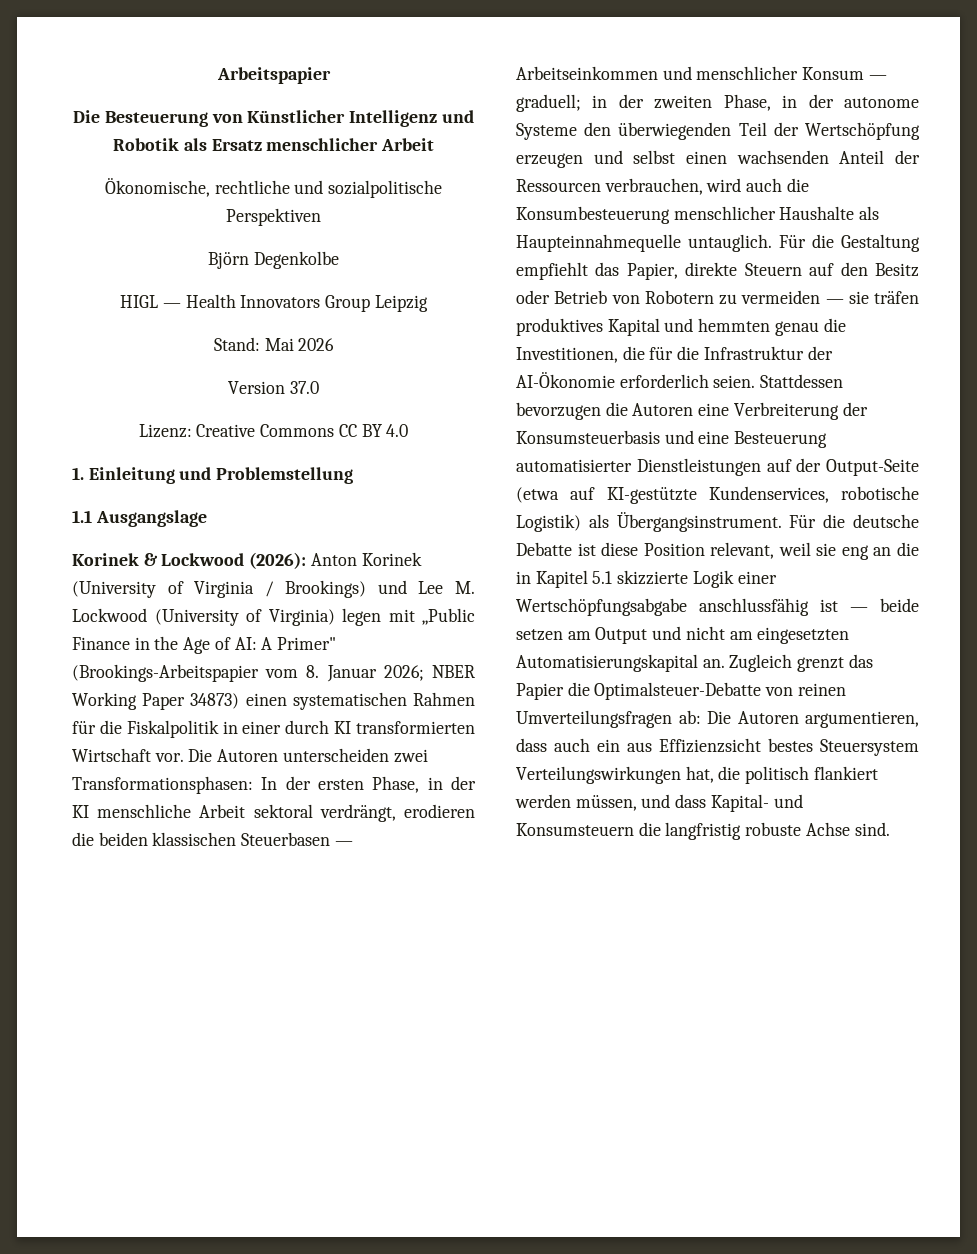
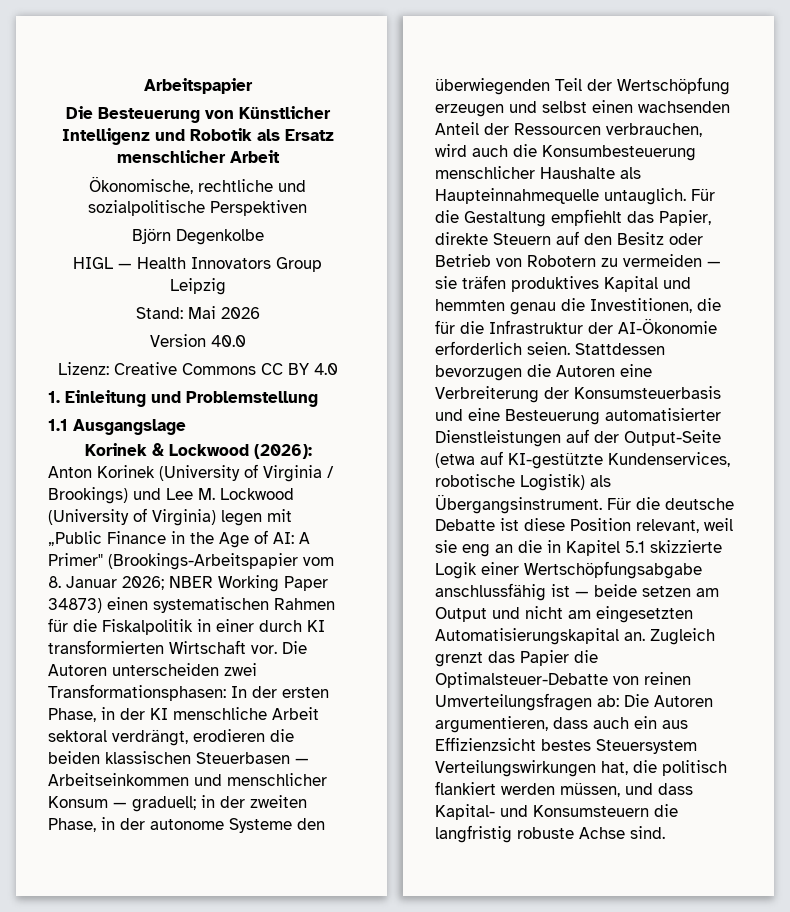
[289,381,319,394] 37.0 -> [210,335,246,347] 40.0

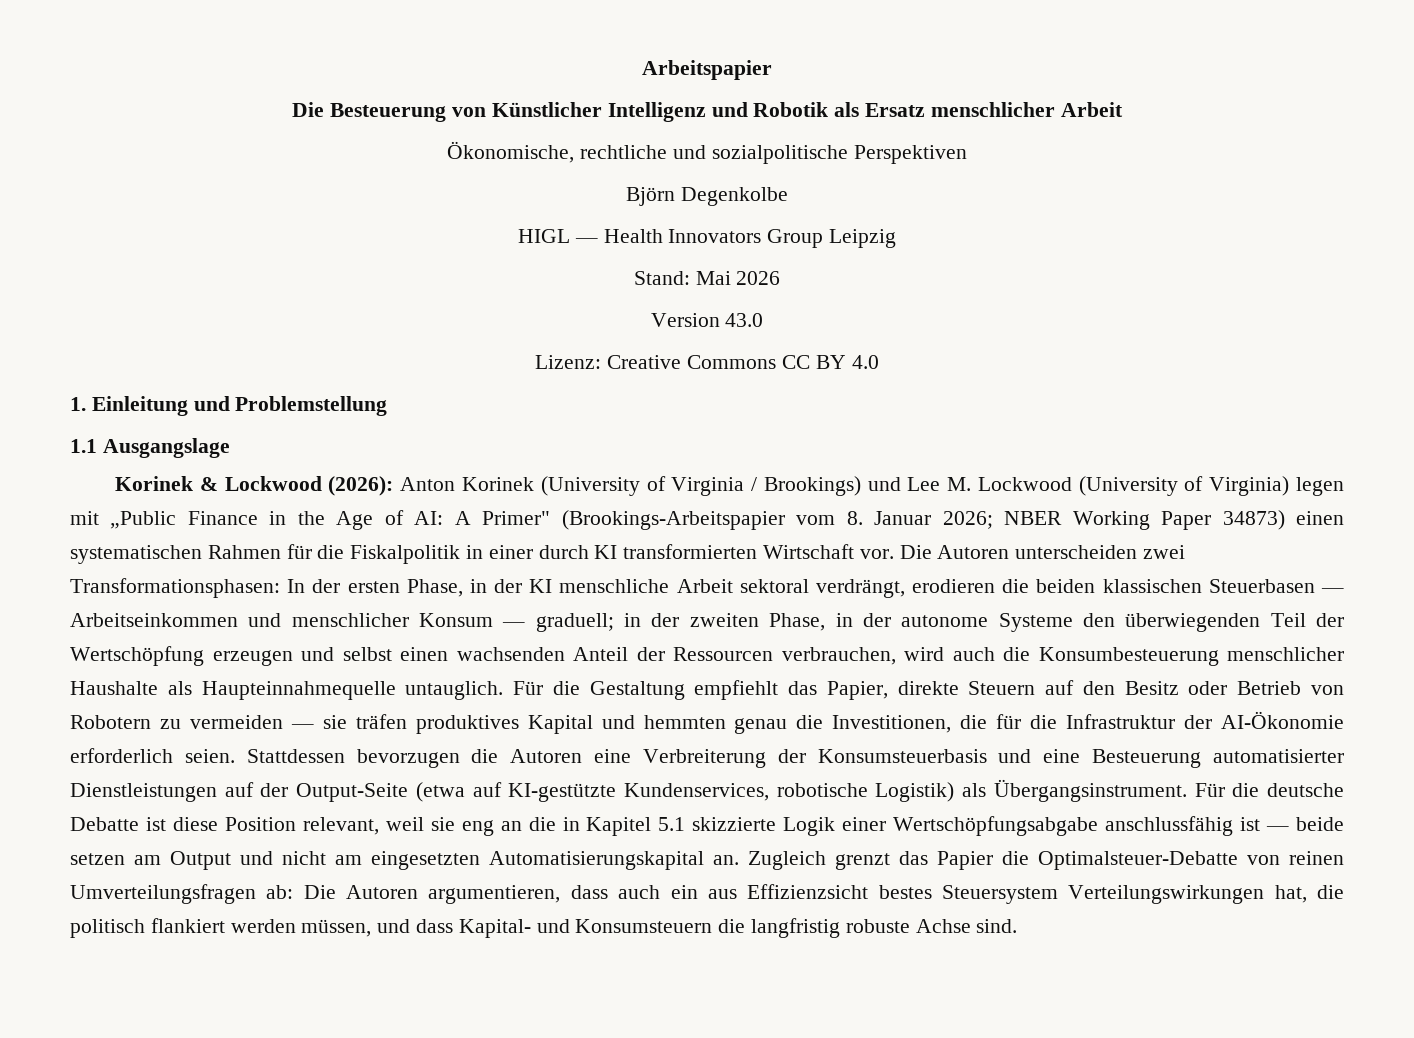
[210,335,246,347] 40.0 -> [725,313,764,327] 43.0

